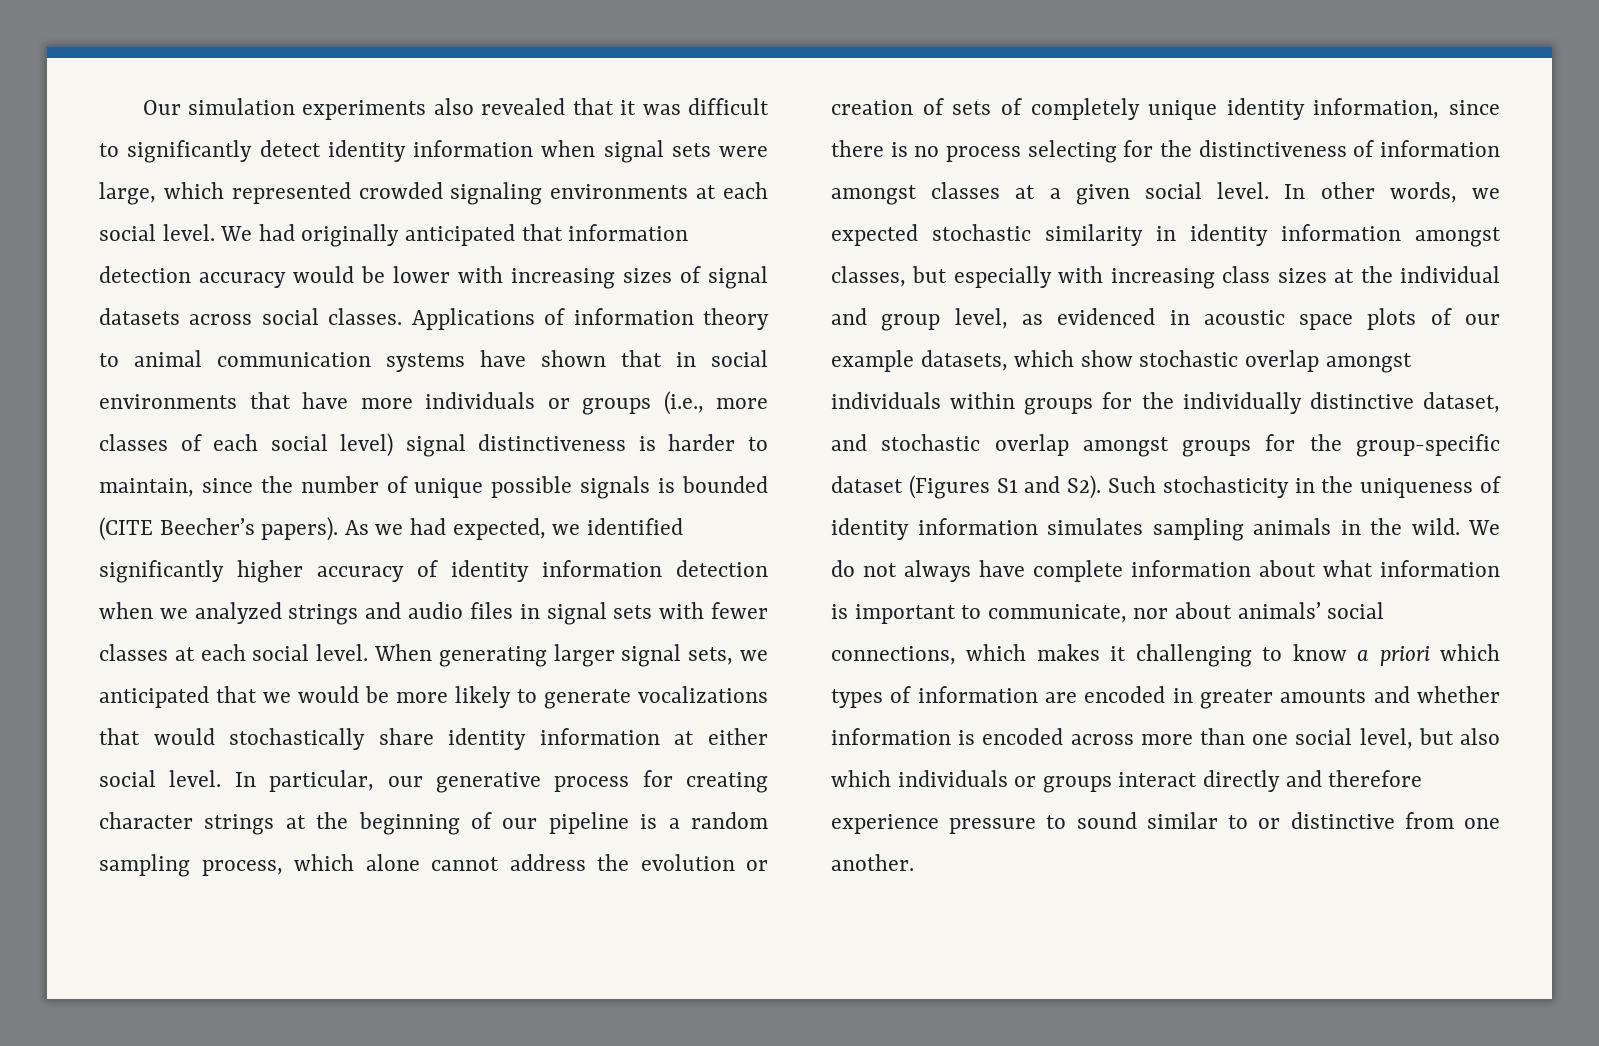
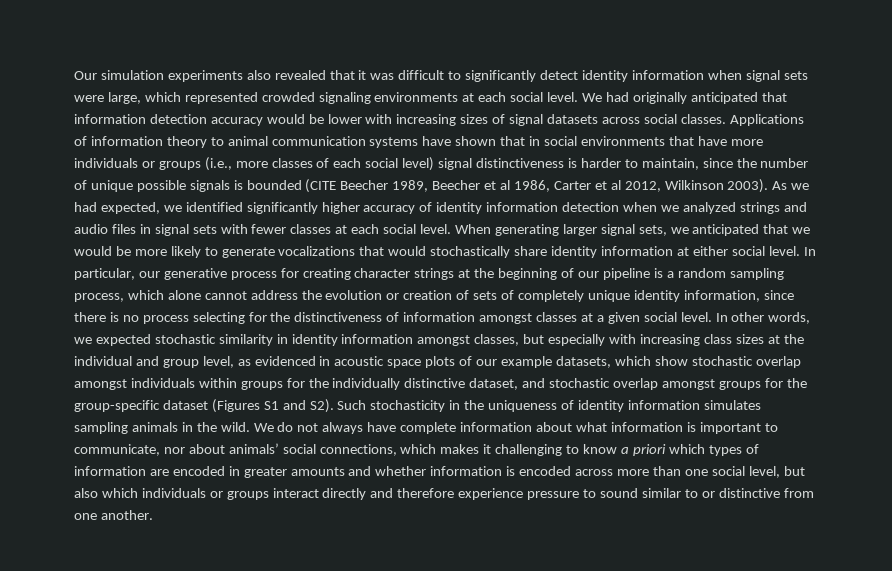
[159,517,339,541] Beecher’s papers). -> [340,179,769,193] Beecher 1989, Beecher et al 1986, Carter et al 2012, Wilkinson 2003).

